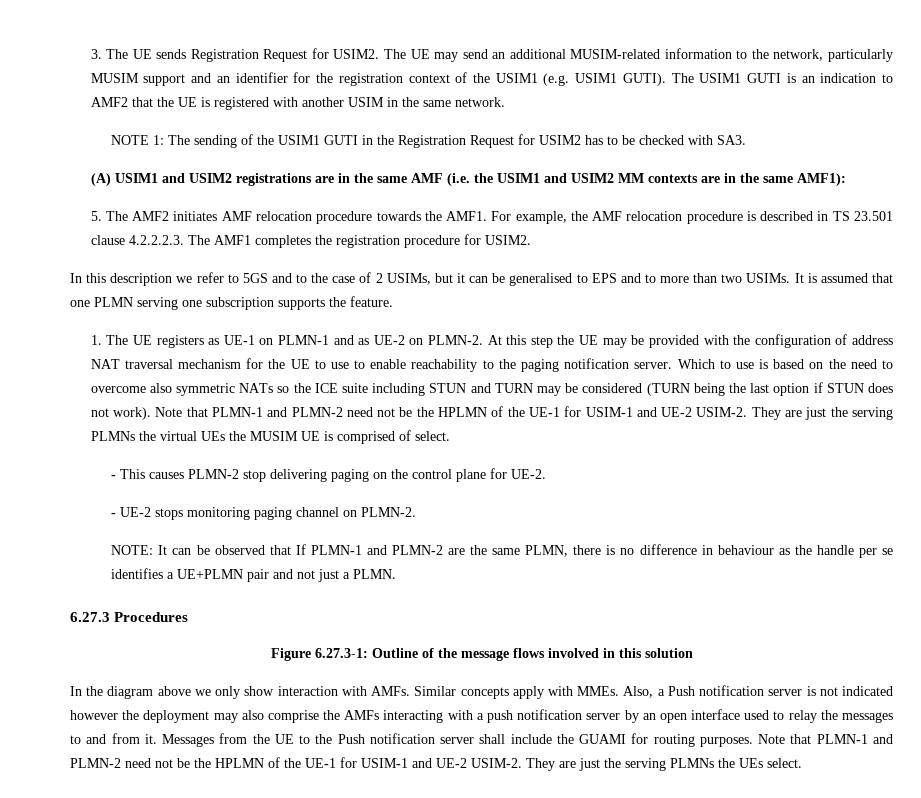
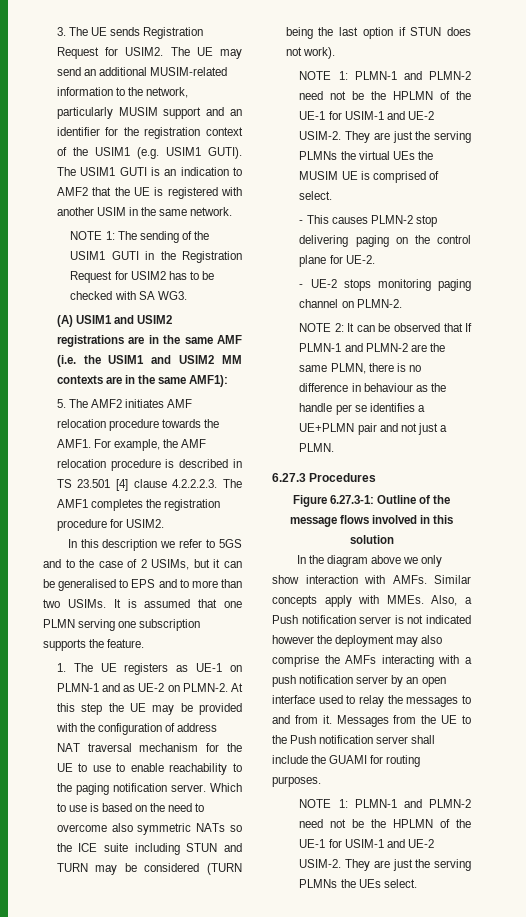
[717,135,747,145] SA3. -> [138,291,187,300] SA WG3.
(894, 216) none -> [116,479,129,491] [4]
[155,407,208,417] Note that -> [299,71,348,80] // NOTE 1:
[111,545,154,555] NOTE: -> [299,323,344,332] NOTE 2:
[758,734,812,744] Note that -> [299,799,348,808] // NOTE 1:

